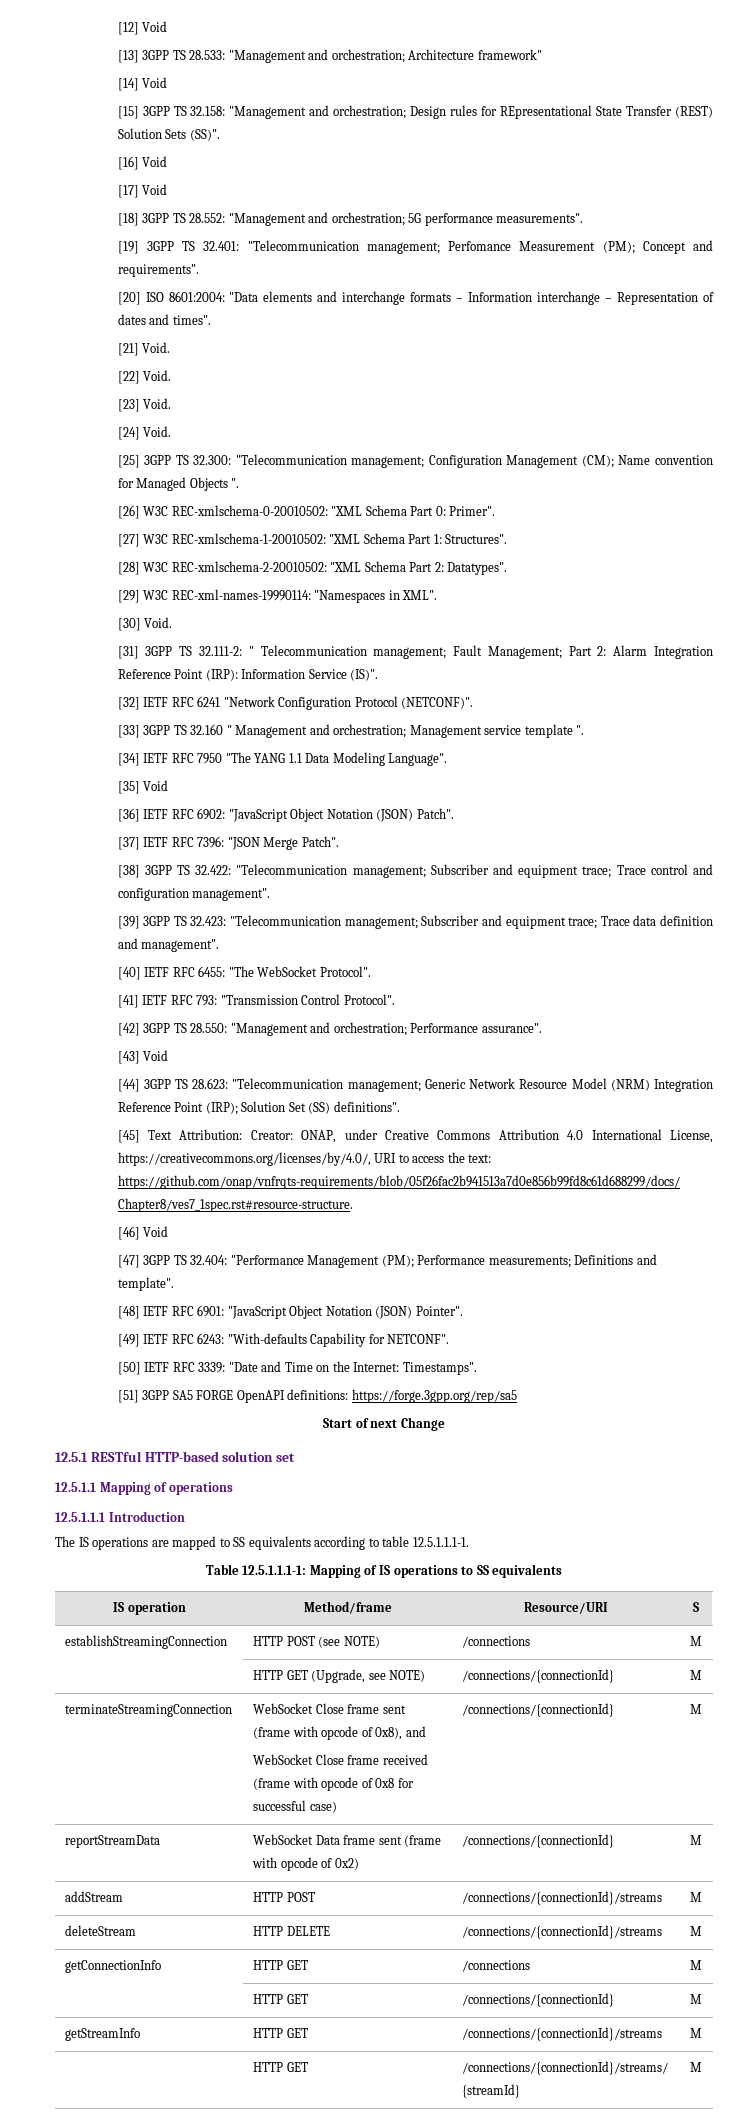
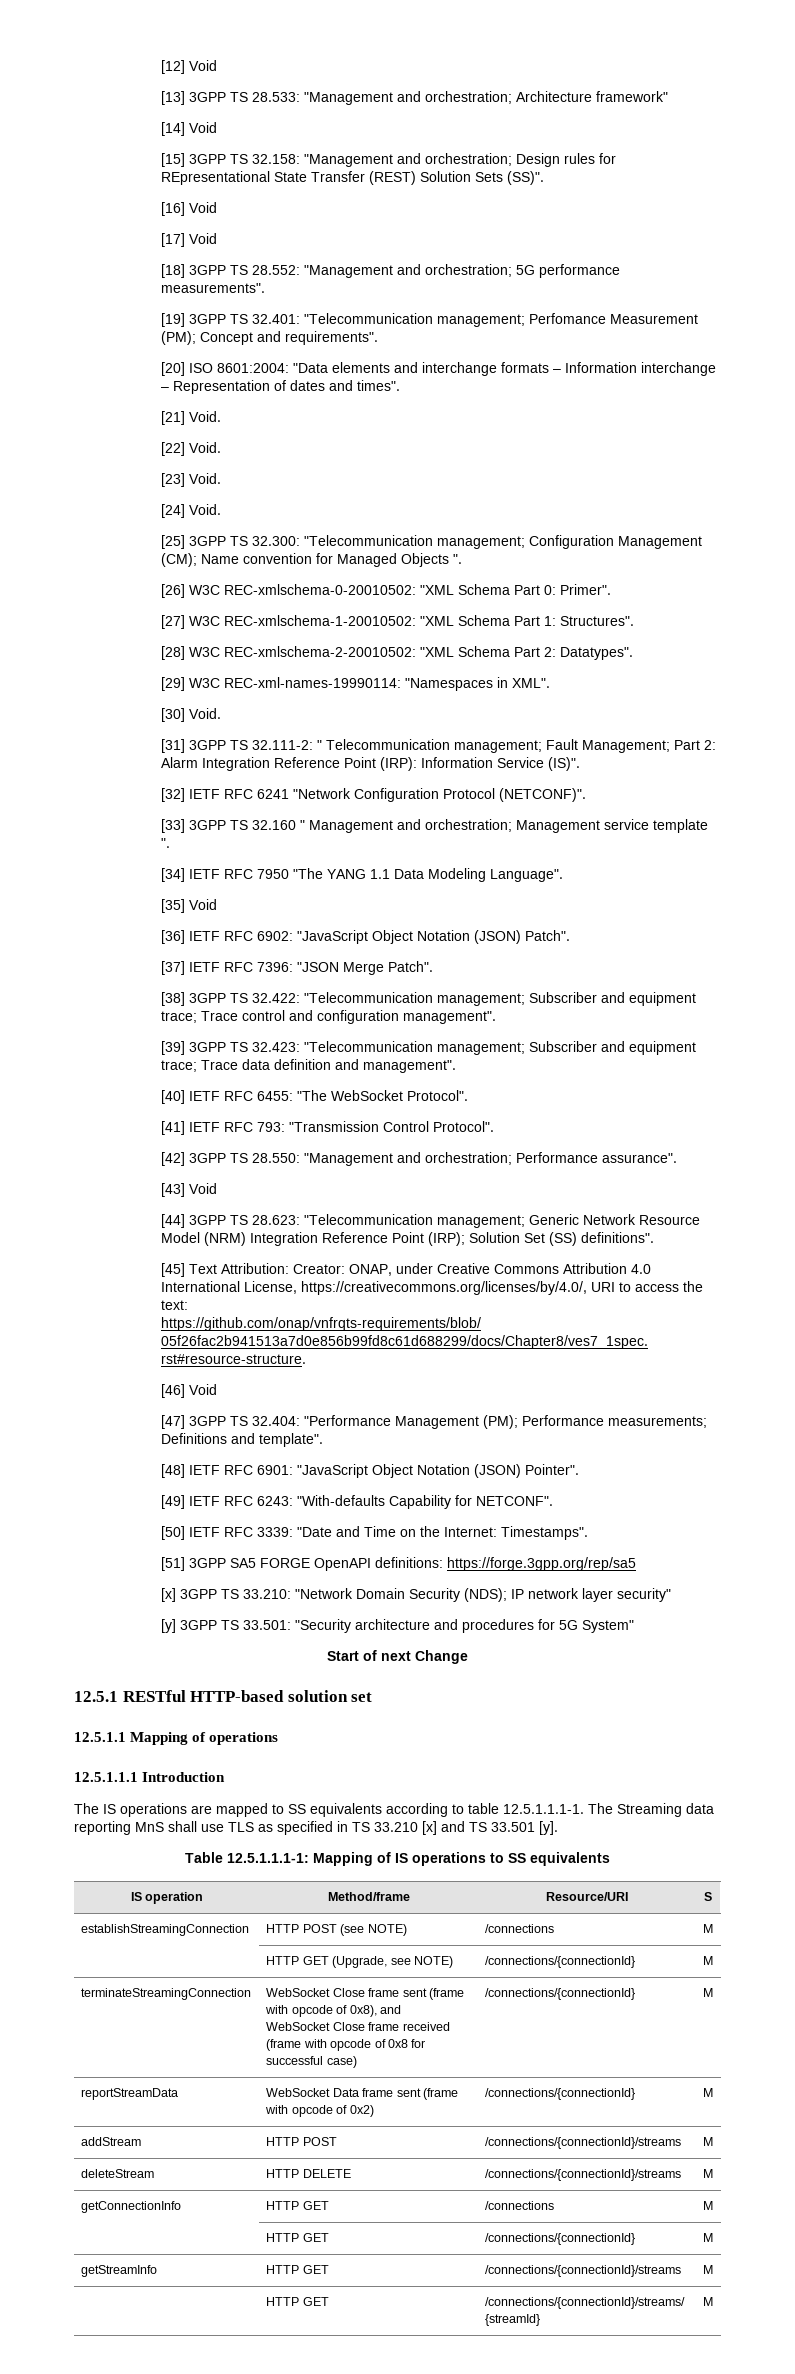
(517, 1396) none -> [161,1588,672,1602] [161,1619,635,1633] // [x] 3GPP TS 33.210: "Network Domain Security (NDS); IP network layer security" // [y] 3GPP TS 33.501: "Security architecture and procedures for 5G System"
(469, 1542) none -> [588,1803,714,1817] [74,1821,558,1835] The Streaming data reporting MnS shall use TLS as specified in TS 33.210 [x] and TS 33.501 [y].

